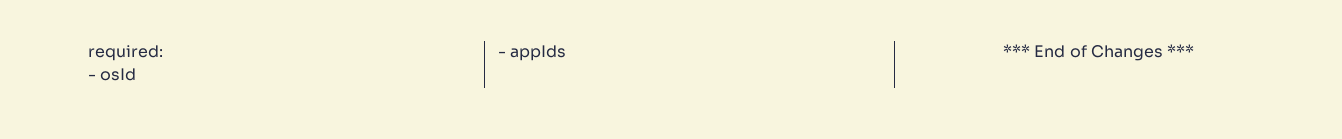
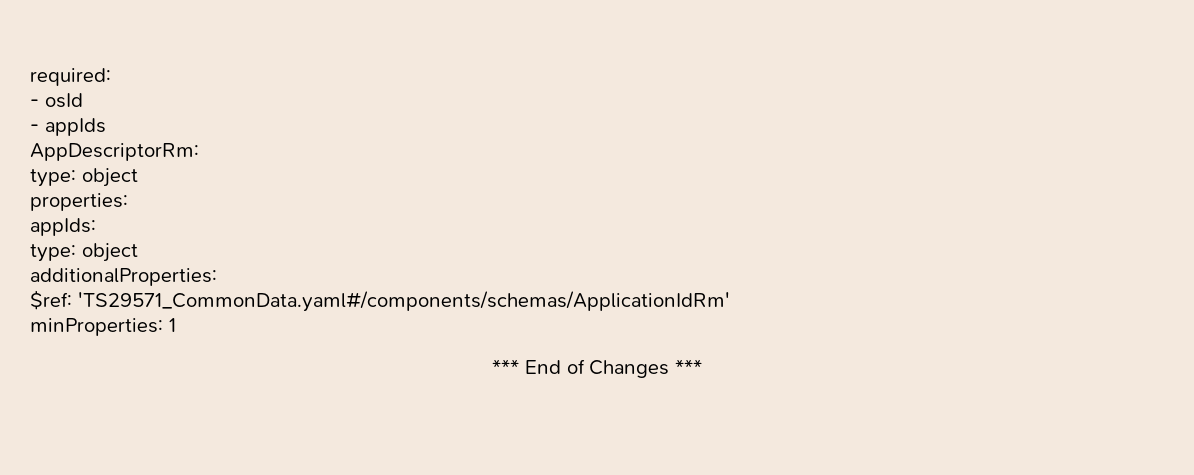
(567, 53) none -> [30,143,199,161] [30,168,138,187] [30,193,128,211] [30,218,96,236] [30,243,138,262] [30,268,217,286] [30,290,730,312] [30,318,176,336] // AppDescriptorRm: // type: object // properties: // appIds: // type: object // additionalProperties: // $ref: 'TS29571_CommonData.yaml#/components/schemas/ApplicationIdRm' // minProperties: 1

